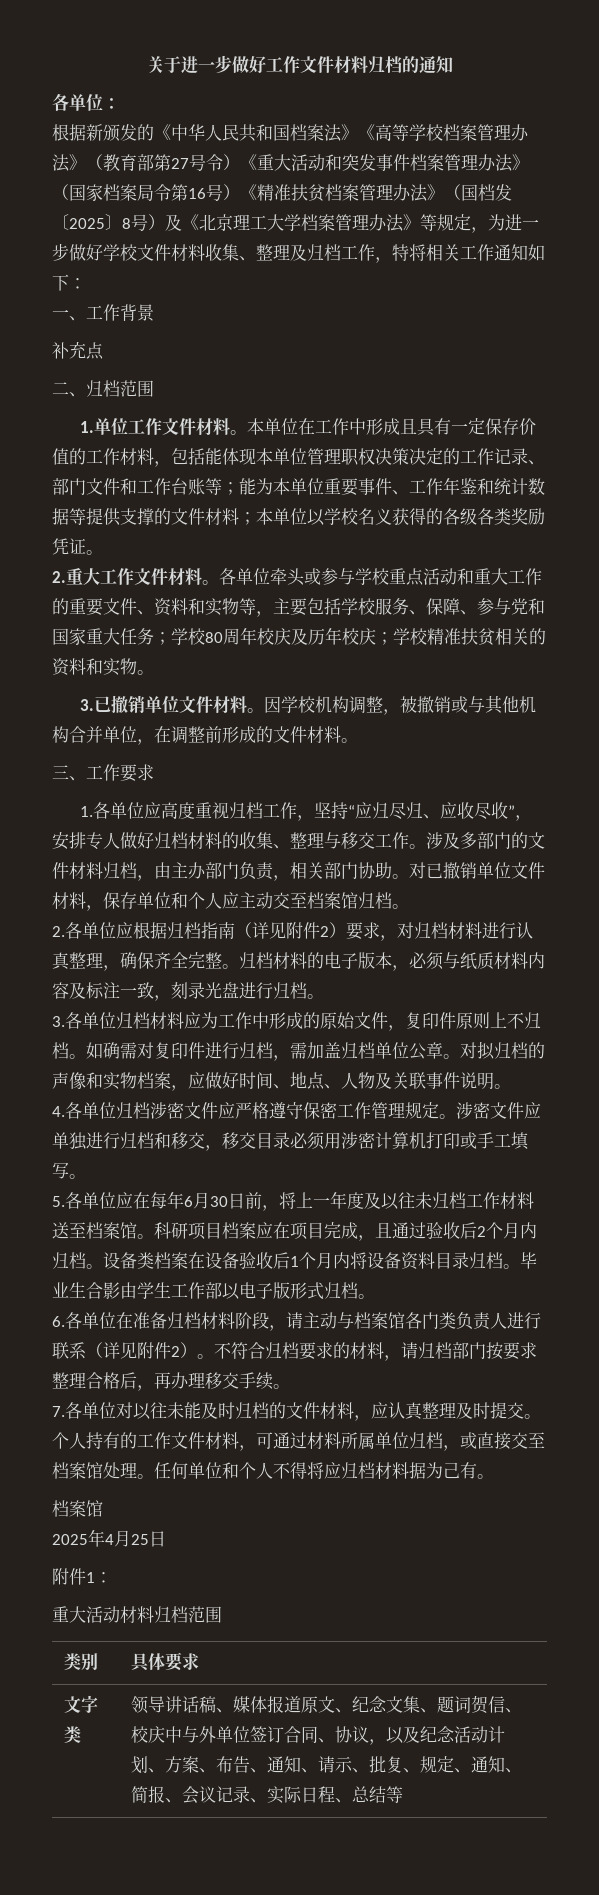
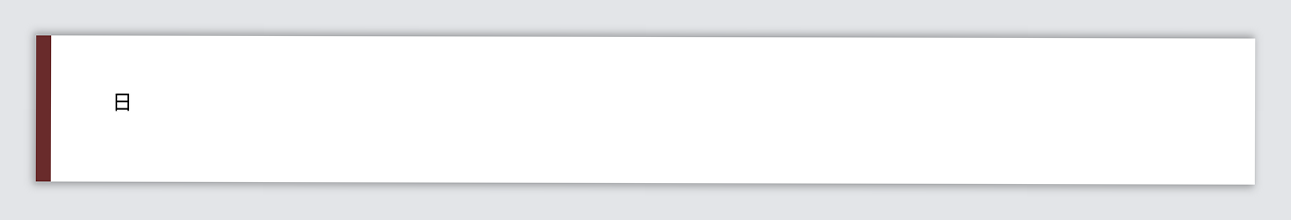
[146,55,453,74] [52,93,120,111] [52,124,529,142] [52,154,529,172] [52,184,512,202] [52,214,539,233] [52,243,545,263] [52,274,86,291] [52,304,154,322] [52,341,104,360] [52,380,154,397] [79,418,536,436] [52,448,545,467] [52,477,545,496] [52,508,545,526] [52,538,103,555] [52,568,542,586] [52,598,545,617] [52,627,546,646] [52,658,154,676] [79,695,536,715] [52,726,358,745] [52,764,154,782] [79,802,532,821] [52,832,545,850] [52,862,545,881] [52,892,409,911] [52,922,533,941] [52,952,545,971] [52,982,324,1001] [52,1012,541,1031] [52,1041,545,1061] [52,1072,511,1091] [52,1102,541,1119] [52,1132,530,1151] [52,1162,86,1179] [52,1191,534,1211] [52,1222,537,1241] [52,1252,537,1270] [52,1282,375,1300] [52,1312,541,1331] [52,1342,537,1361] [52,1372,290,1391] [52,1402,541,1421] [52,1432,545,1451] [52,1462,494,1480] [52,1500,103,1517] [52,1529,166,1547] [52,1568,112,1585] [52,1606,222,1624] [63,1653,98,1671] [130,1652,199,1672] [63,1695,98,1713] [63,1726,81,1743] [130,1695,522,1714] [130,1726,505,1745] [130,1756,522,1774] [130,1786,403,1804] 关于进一步做好工作文件材料归档的通知 // 各单位： // 根据新颁发的《中华人民共和国档案法》《高等学校档案管理办法》（教育部第27号令）《重大活动和突发事件档案管理办法》（国家档案局令第16号）《精准扶贫档案管理办法》（国档发〔2025〕8号）及《北京理工大学档案管理办法》等规定，为进一步做好学校文件材料收集、整理及归档工作，特将相关工作通知如下： // 一、工作背景 // 补充点 // 二、归档范围 // 1.单位工作文件材料。本单位在工作中形成且具有一定保存价值的工作材料，包括能体现本单位管理职权决策决定的工作记录、部门文件和工作台账等；能为本单位重要事件、工作年鉴和统计数据等提供支撑的文件材料；本单位以学校名义获得的各级各类奖励凭证。 // 2.重大工作文件材料。各单位牵头或参与学校重点活动和重大工作的重要文件、资料和实物等，主要包括学校服务、保障、参与党和国家重大任务；学校80周年校庆及历年校庆；学校精准扶贫相关的资料和实物。 // 3.已撤销单位文件材料。因学校机构调整，被撤销或与其他机构合并单位，在调整前形成的文件材料。 // 三、工作要求 // 1.各单位应高度重视归档工作，坚持“应归尽归、应收尽收”，安排专人做好归档材料的收集、整理与移交工作。涉及多部门的文件材料归档，由主办部门负责，相关部门协助。对已撤销单位文件材料，保存单位和个人应主动交至档案馆归档。 // 2.各单位应根据归档指南（详见附件2）要求，对归档材料进行认真整理，确保齐全完整。归档材料的电子版本，必须与纸质材料内容及标注一致，刻录光盘进行归档。 // 3.各单位归档材料应为工作中形成的原始文件，复印件原则上不归档。如确需对复印件进行归档，需加盖归档单位公章。对拟归档的声像和实物档案，应做好时间、地点、人物及关联事件说明。 // 4.各单位归档涉密文件应严格遵守保密工作管理规定。涉密文件应单独进行归档和移交，移交目录必须用涉密计算机打印或手工填写。 // 5.各单位应在每年6月30日前，将上一年度及以往未归档工作材料送至档案馆。科研项目档案应在项目完成，且通过验收后2个月内归档。设备类档案在设备验收后1个月内将设备资料目录归档。毕业生合影由学生工作部以电子版形式归档。 // 6.各单位在准备归档材料阶段，请主动与档案馆各门类负责人进行联系（详见附件2）。不符合归档要求的材料，请归档部门按要求整理合格后，再办理移交手续。 // 7.各单位对以往未能及时归档的文件材料，应认真整理及时提交。个人持有的工作文件材料，可通过材料所属单位归档，或直接交至档案馆处理。任何单位和个人不得将应归档材料据为己有。 // 档案馆 // 2025年4月25日 // 附件1： // 重大活动材料归档范围 // 类别 | 具体要求 // 文字类 | 领导讲话稿、媒体报道原文、纪念文集、题词贺信、校庆中与外单位签订合同、协议，以及纪念活动计划、方案、布告、通知、请示、批复、规定、通知、简报、会议记录、实际日程、总结等 -> [111,93,134,112] 日

